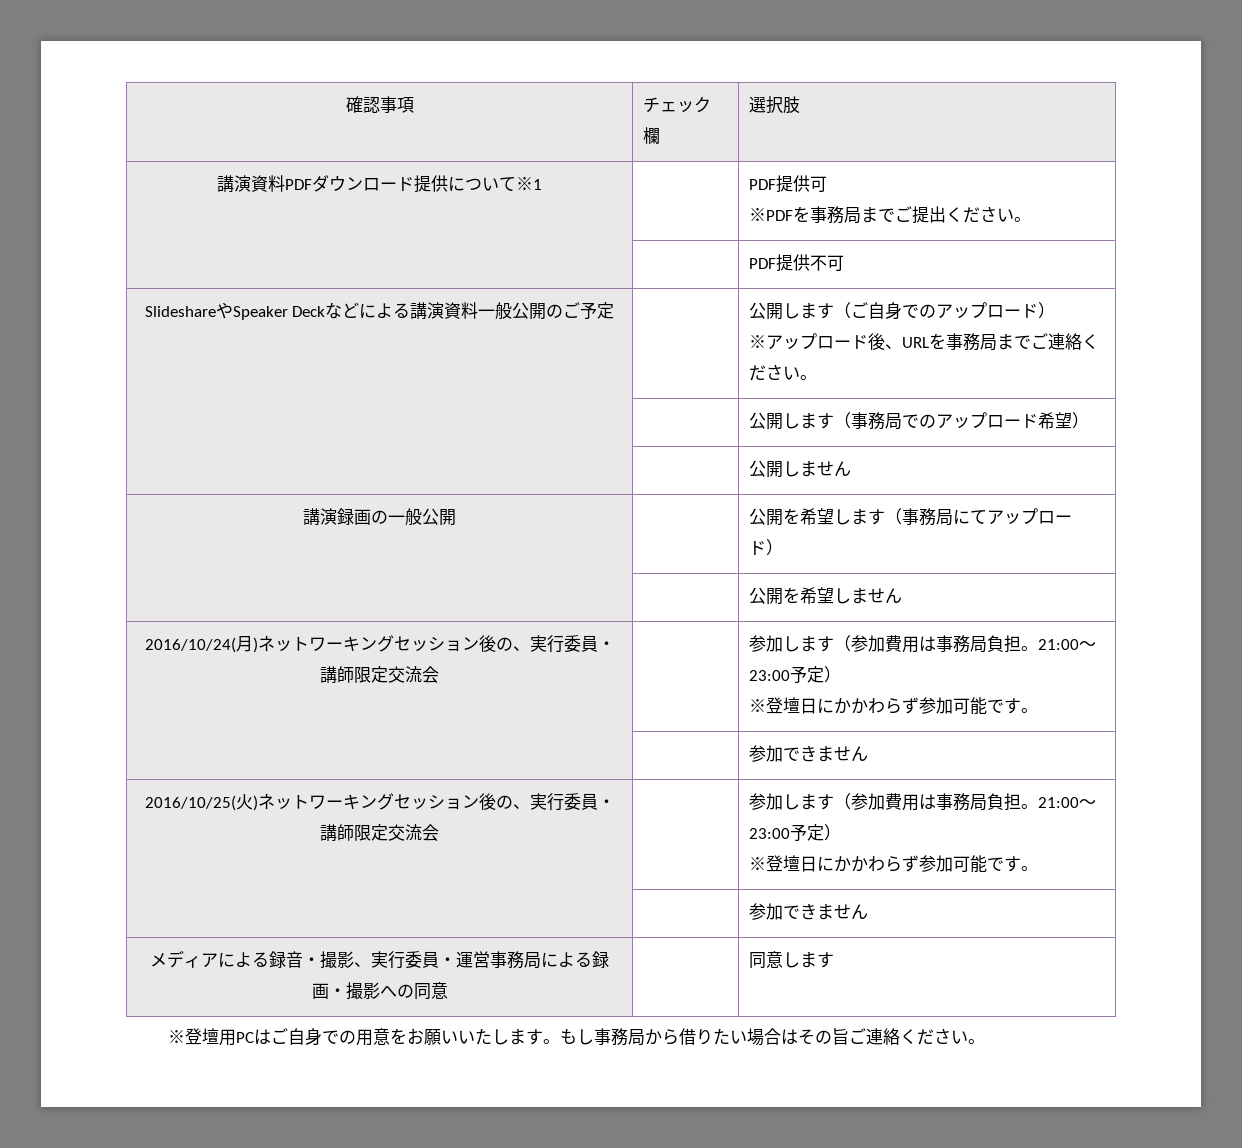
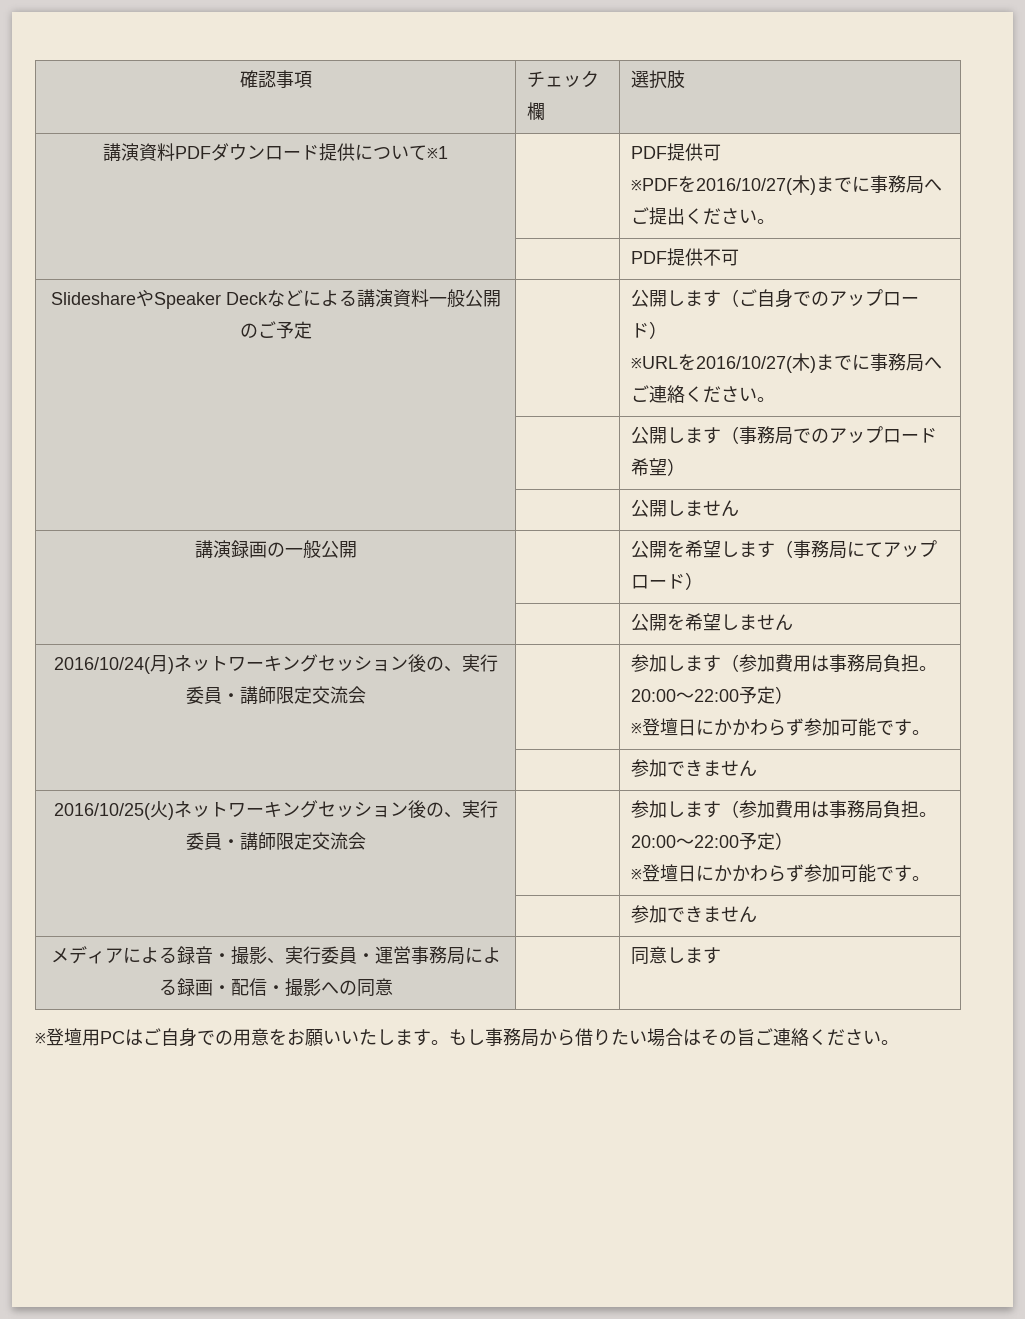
[810,206,896,224] 事務局まで -> [695,175,942,195] 2016/10/27(木)までに事務局へ
[749,333,1032,351] ※アップロード後、URLを事務局まで -> [630,353,942,373] ※URLを2016/10/27(木)までに事務局へ
[1038,639,1097,650] [749,670,791,681] 21:00～23:00 -> [630,689,739,702] 20:00～22:00
[1038,797,1097,808] [749,828,791,839] 21:00～23:00 -> [630,835,739,848] 20:00～22:00
(346, 992) none -> [230,978,285,996] 配信・

